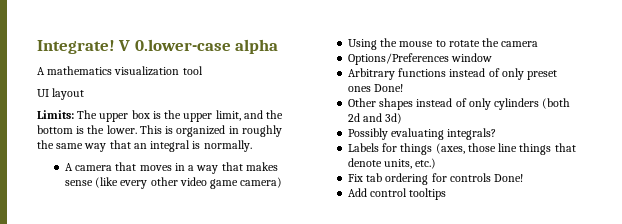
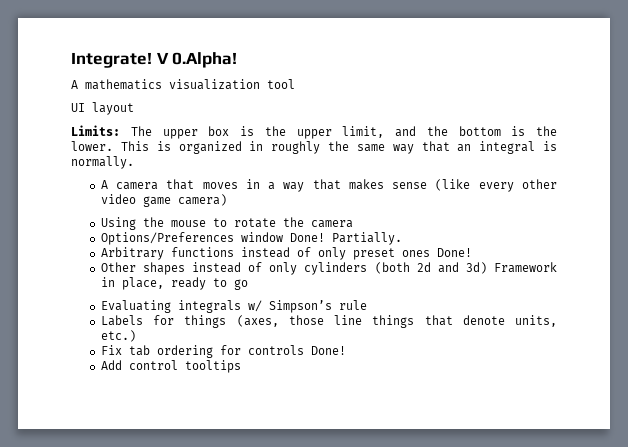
[134,39,279,54] 0.lower-case alpha -> [172,52,238,68] 0.Alpha!
(493, 57) none -> [289,232,402,245] Done! Partially.
[347,128,497,140] // Possibly evaluating integrals? -> [493,262,557,273] [100,277,248,290] [100,300,367,313] Framework in place, ready to go // Evaluating integrals w/ Simpson’s rule

